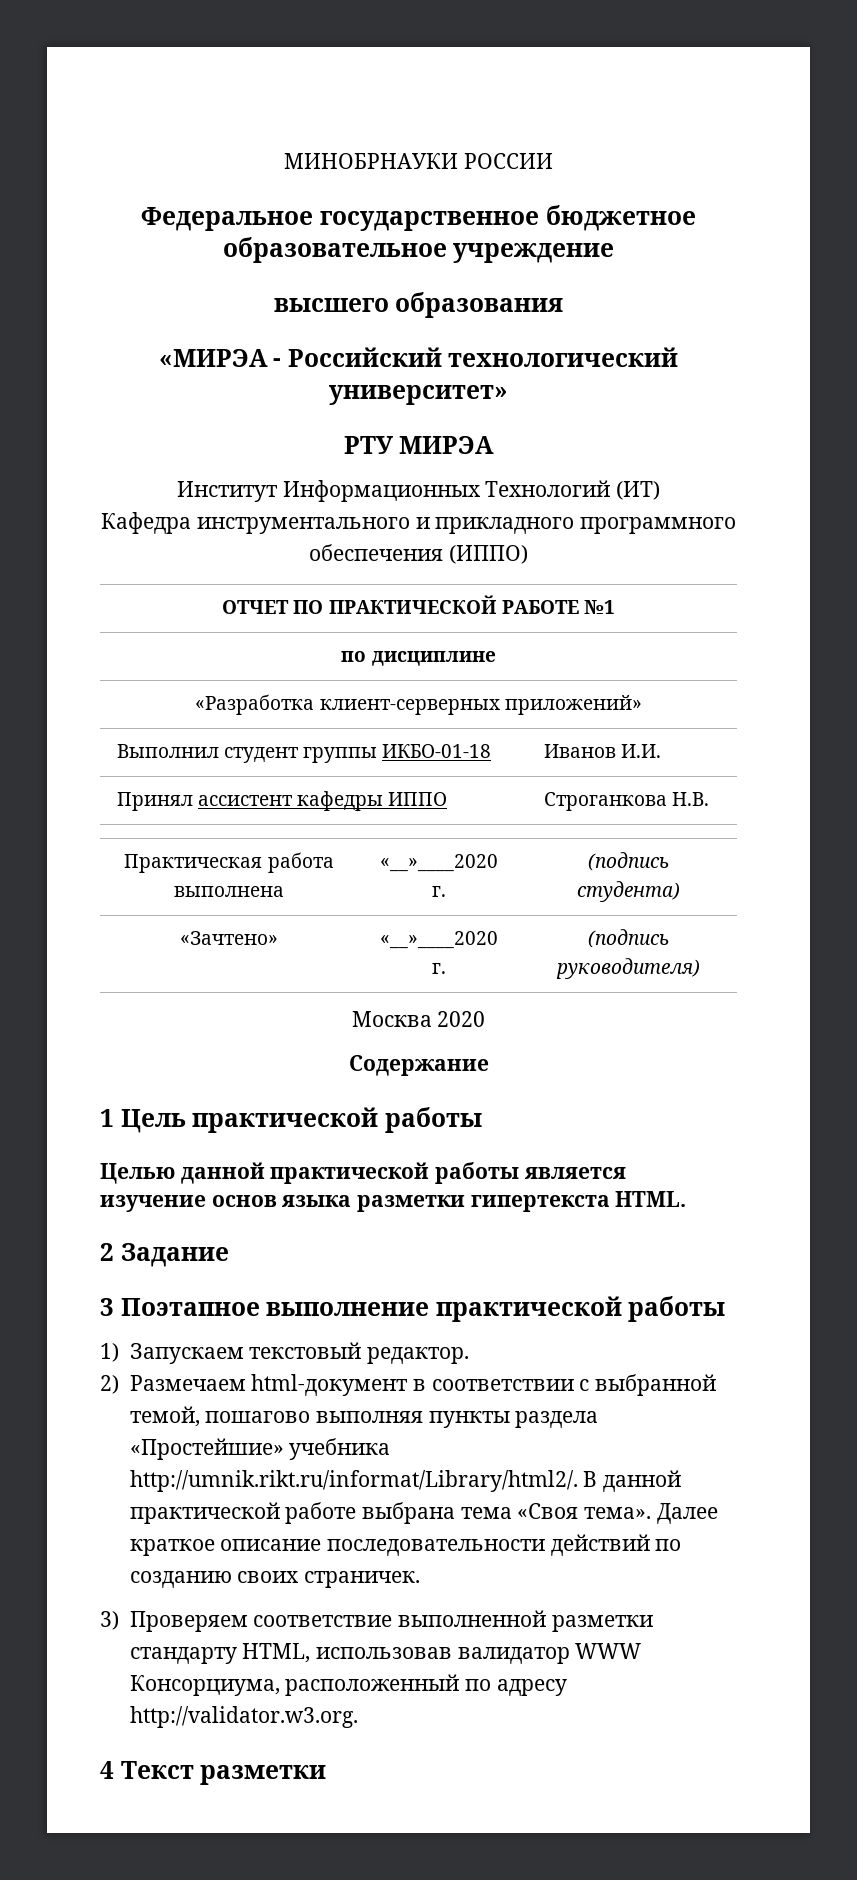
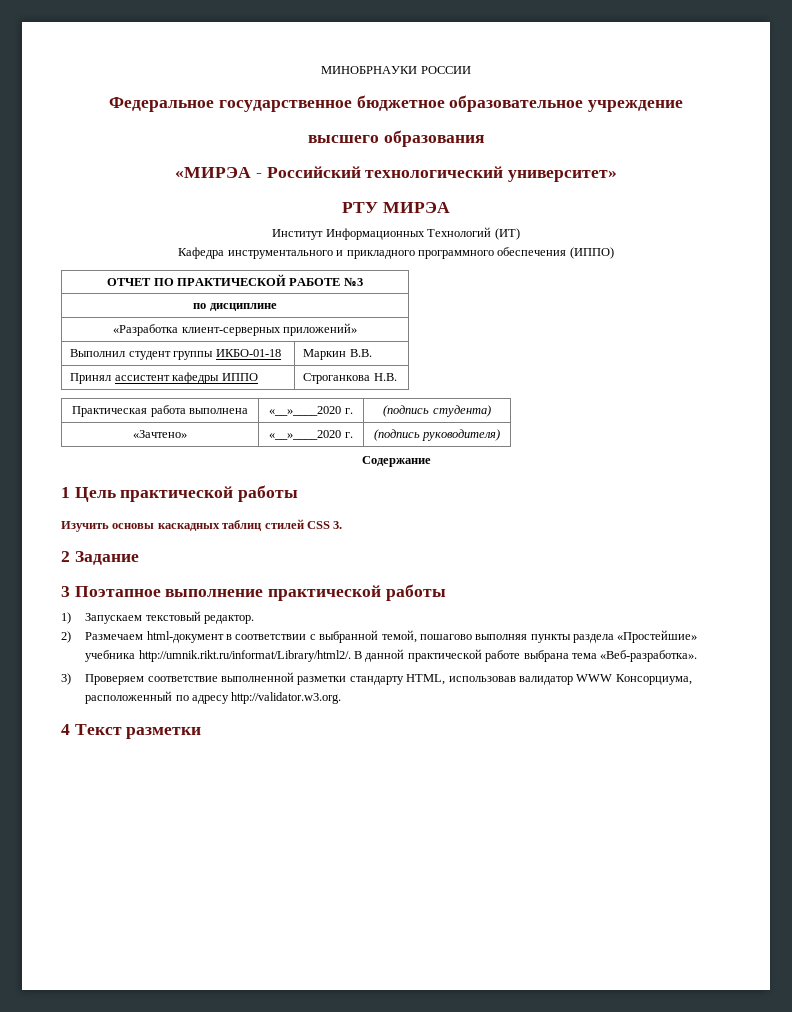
[583,600,615,614] №1 -> [343,277,363,286] №3
[543,744,661,758] Иванов И.И. -> [303,349,372,360] Маркин В.В.
[351,1011,486,1027] // Москва 2020 -> (501, 435) none
[100,1162,626,1184] [100,1191,687,1212] Целью данной практической работы является изучение основ языка разметки гипертекста HTML. -> [61,519,343,532] Изучить основы каскадных таблиц стилей CSS 3.
[517,1503,718,1524] [129,1534,682,1556] [129,1571,420,1588] «Своя тема». Далее краткое описание последовательности действий по созданию своих страничек. -> [600,650,698,662] «Веб-разработка».

